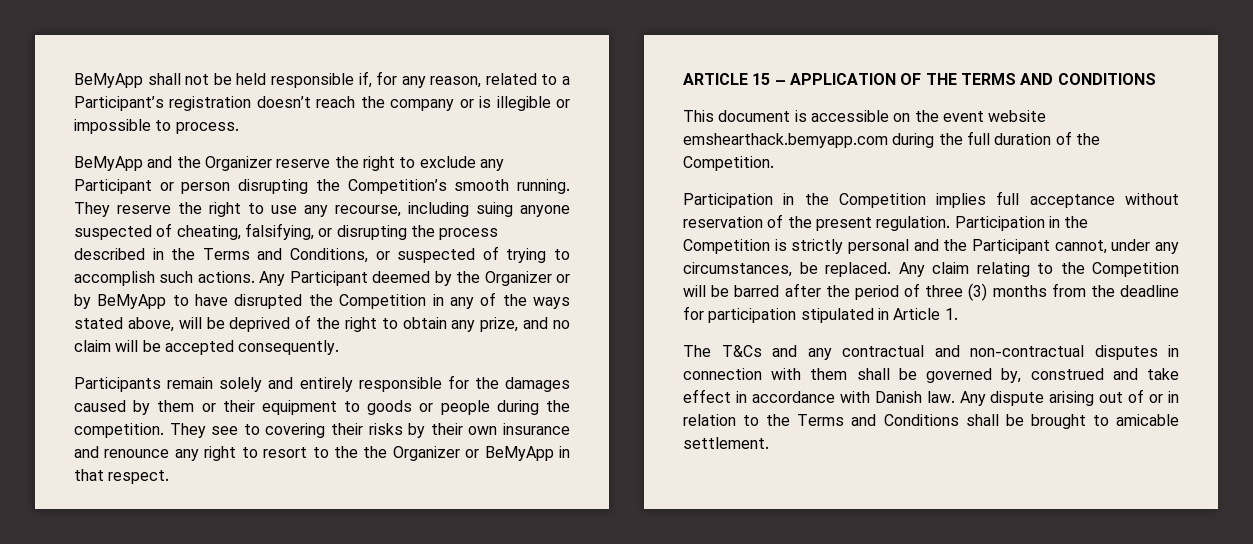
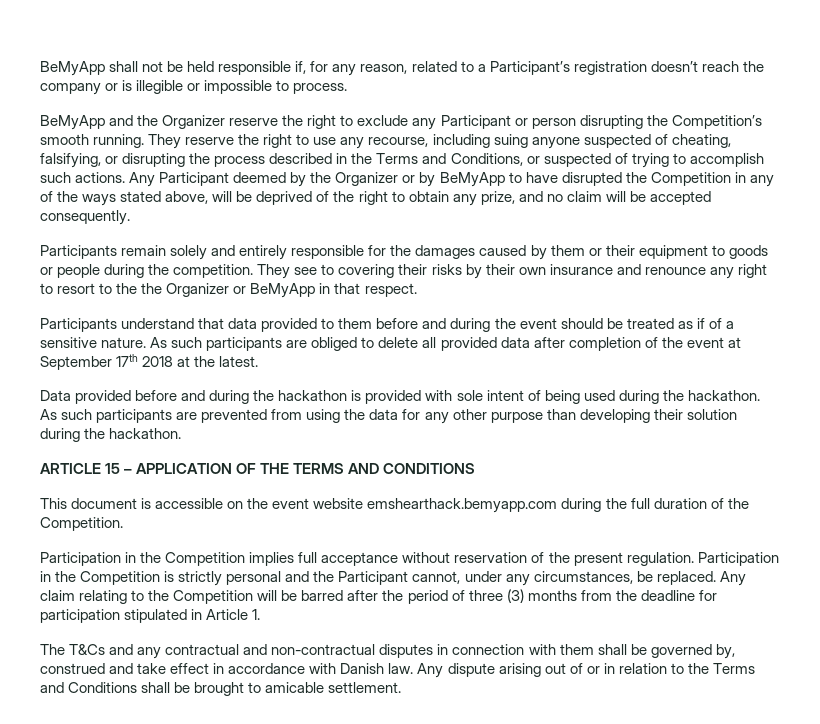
(170, 477) none -> [40,318,734,332] [40,337,741,351] [40,354,259,370] [40,390,760,404] [40,409,737,424] [40,428,182,442] // Participants understand that data provided to them before and during the event should be treated as if of a sensitive nature. As such participants are obliged to delete all provided data after completion of the event at September 17th 2018 at the latest. // Data provided before and during the hackathon is provided with sole intent of being used during the hackathon. As such participants are prevented from using the data for any other purpose than developing their solution during the hackathon.

